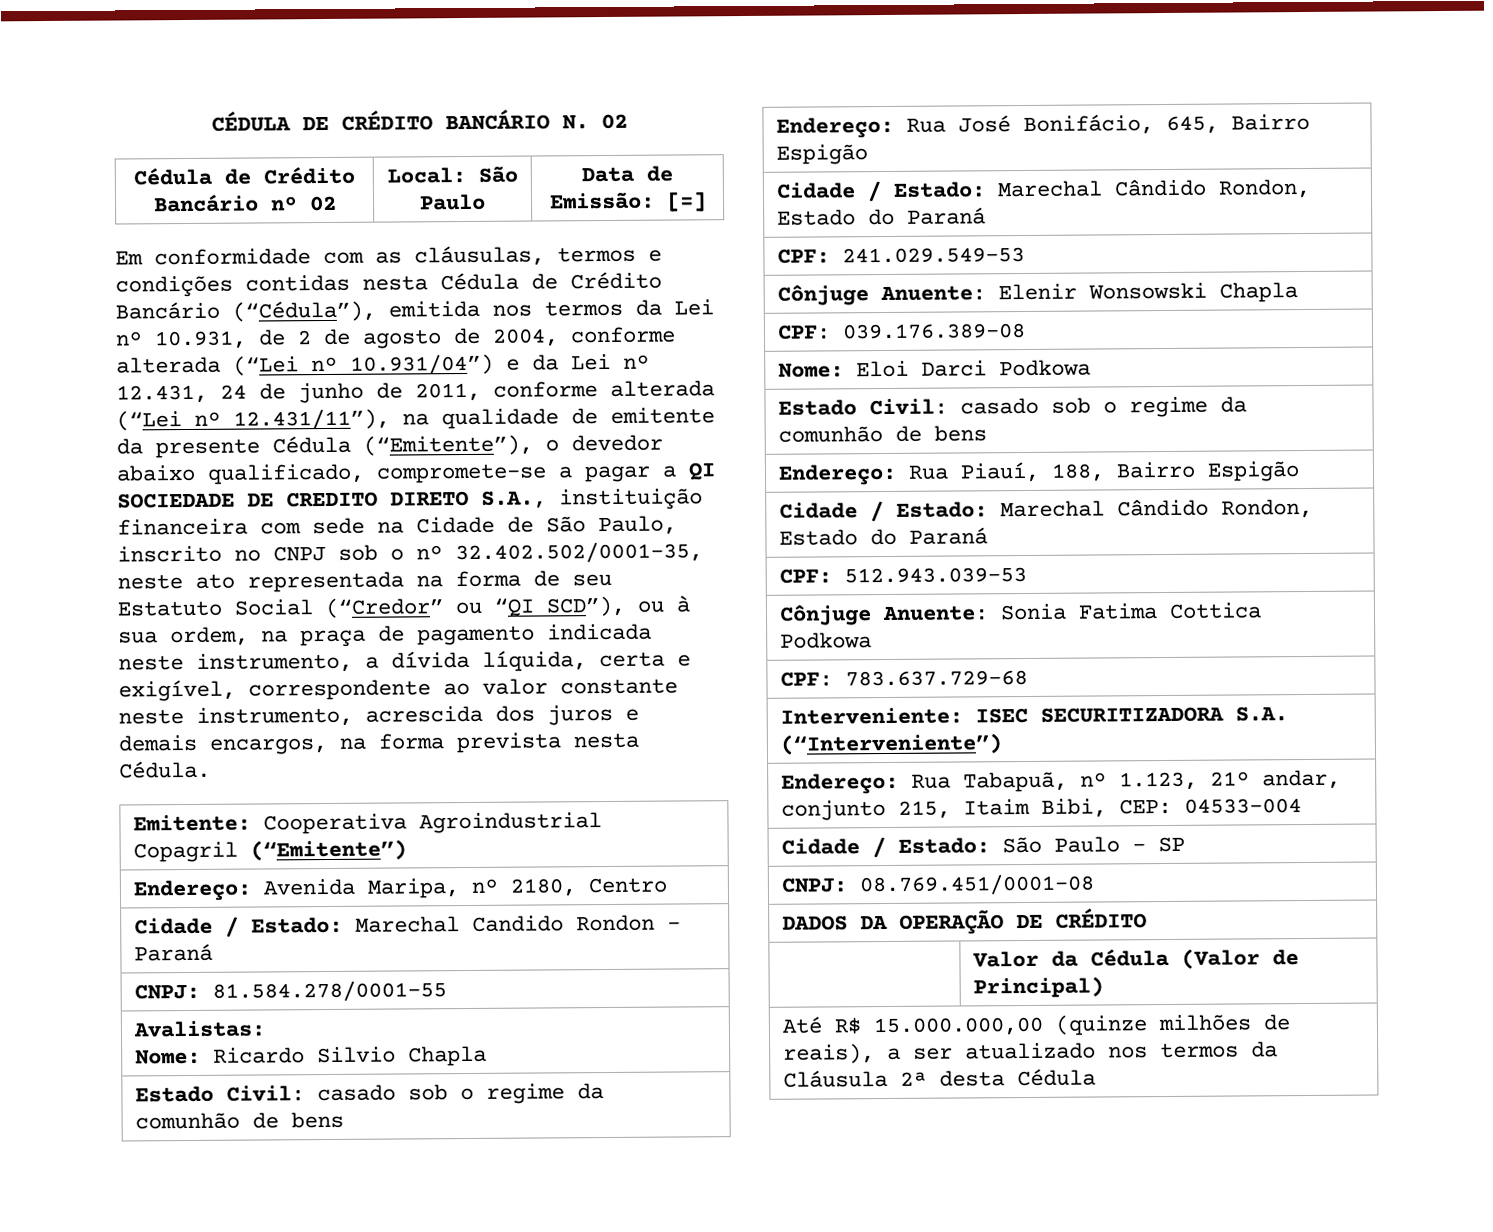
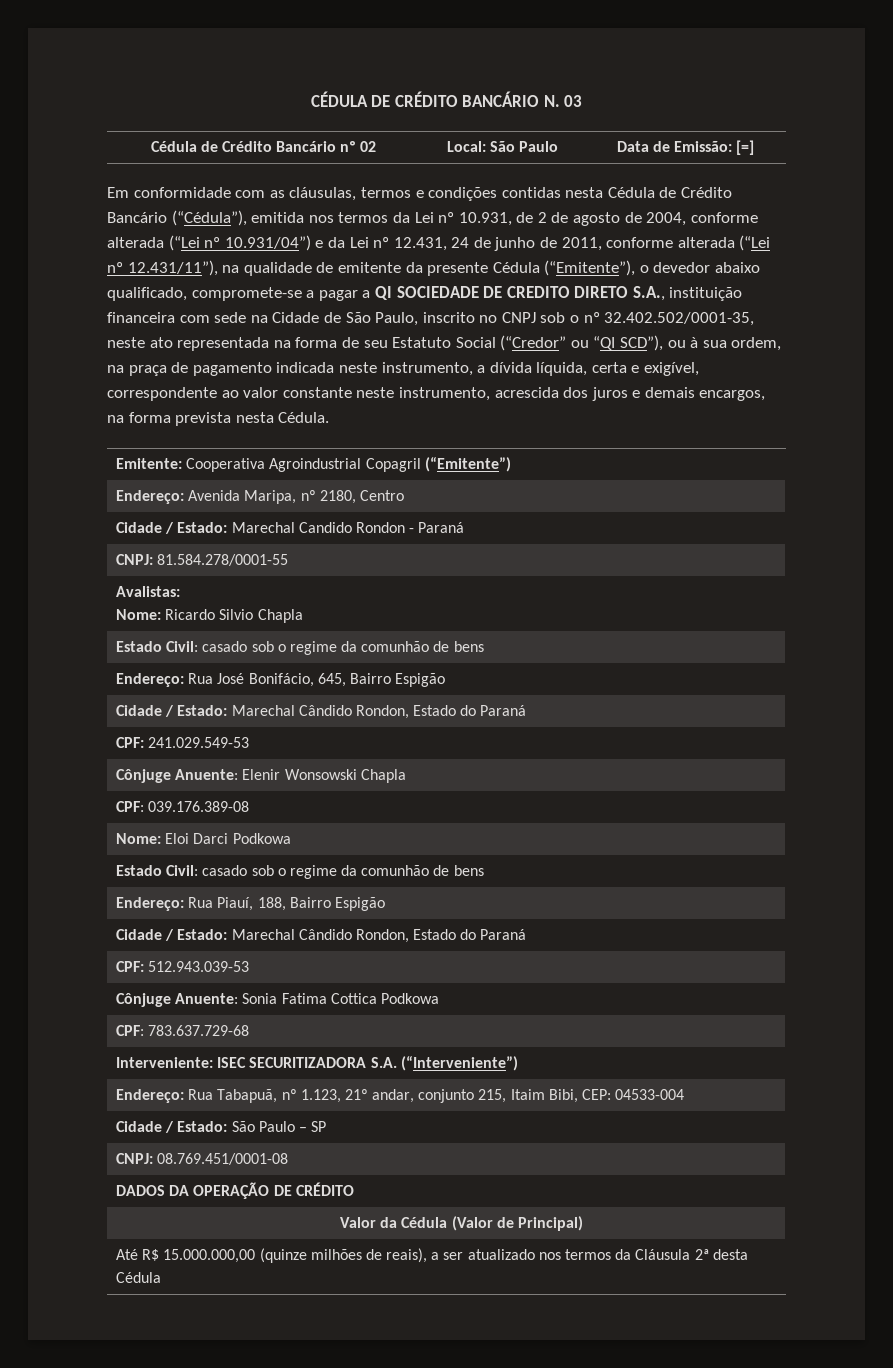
[600,113,628,130] 02 -> [564,95,583,107] 03

